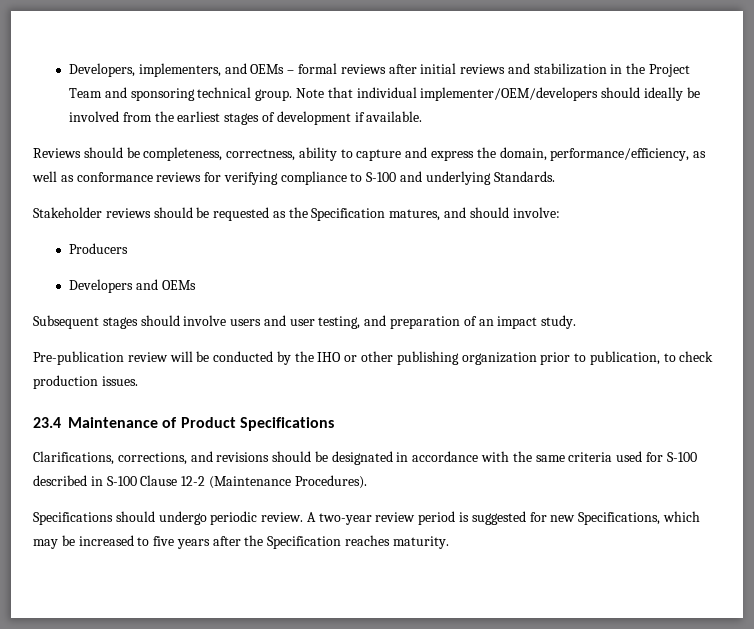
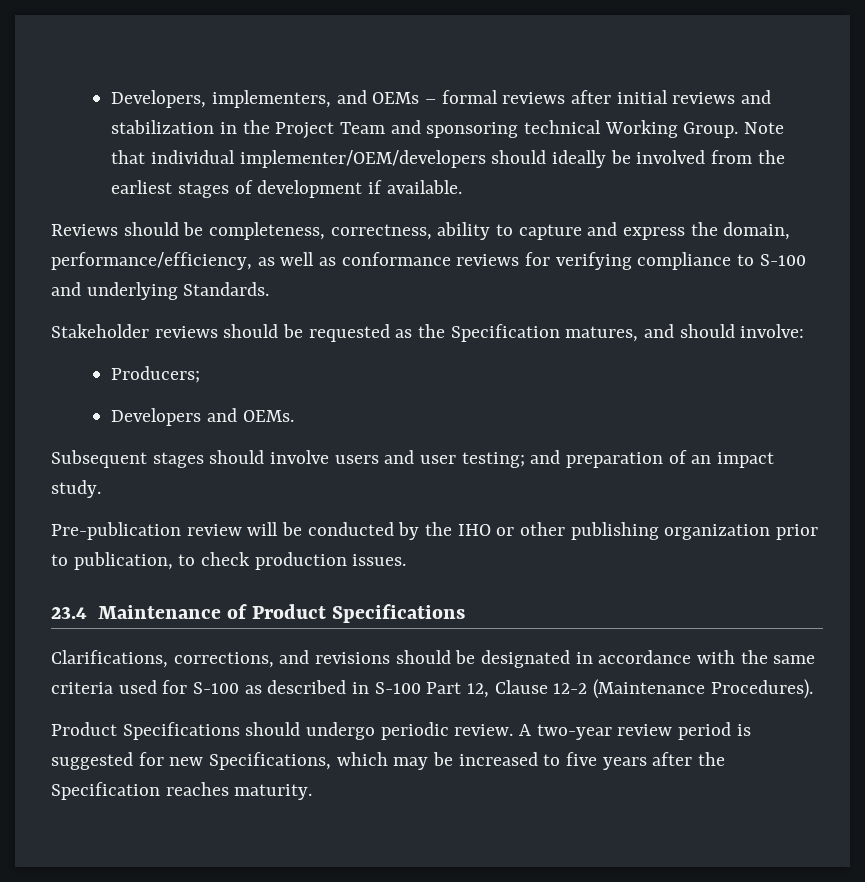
[255,89,293,101] group. -> [604,120,739,138] Working Group.
[69,243,129,254] Producers -> [111,366,201,383] Producers;
[161,280,196,290] OEMs -> [242,410,294,422] OEMs.
[318,316,361,329] testing, -> [461,452,525,468] testing;
(697, 457) none -> [244,685,262,694] as
(137, 481) none -> [426,682,490,698] Part 12,
(367, 482) none -> [51,722,117,736] Product

